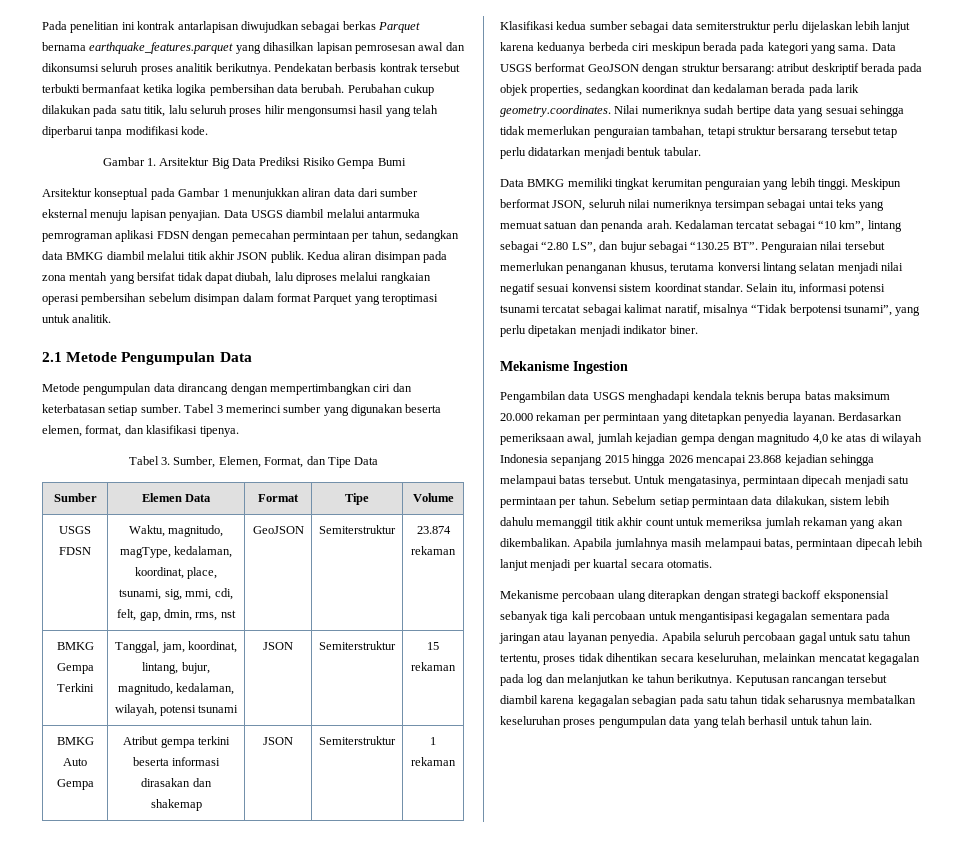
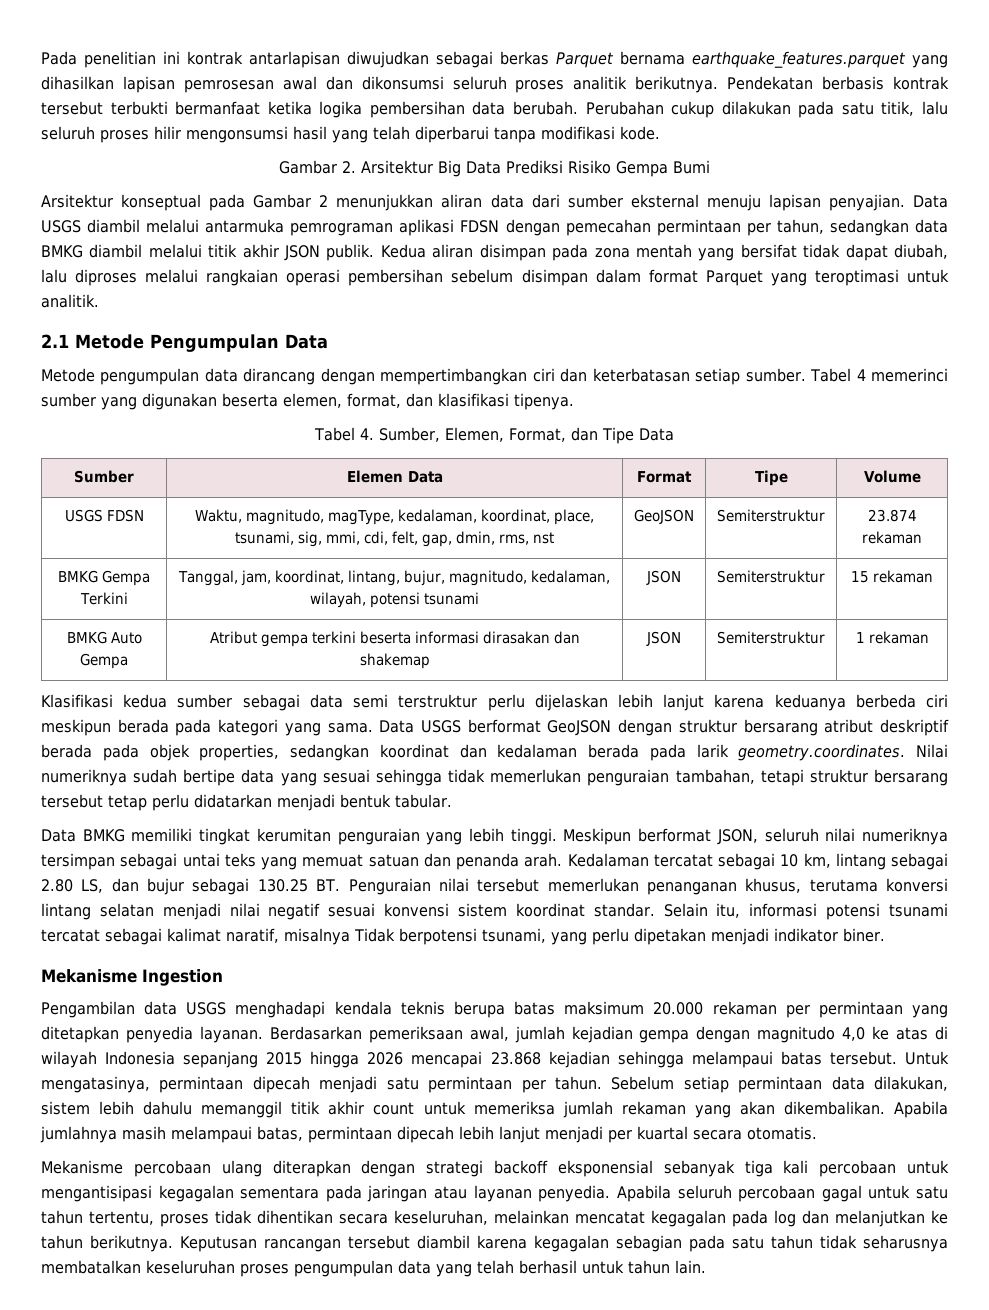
[146,158,156,166] 1. -> [342,161,356,173] 2.
[222,189,229,197] 1 -> [319,195,329,207] 2
[216,405,223,413] 3 -> [856,369,866,381] 4
[161,457,171,465] 3. -> [359,428,374,440] 4.
[695,21,771,30] semiterstruktur -> [353,694,478,708] semi terstruktur
[721,63,774,75] bersarang: -> [743,719,818,736] bersarang
[818,220,902,232] [500,241,596,253] “10 km”, lintang sebagai “2.80 LS”, -> [780,853,948,870] [41,879,104,893] 10 km, lintang sebagai 2.80 LS,
[690,241,758,250] “130.25 BT”. -> [257,879,341,892] 130.25 BT.
[751,304,892,316] “Tidak berpotensi tsunami”, -> [354,928,546,945] Tidak berpotensi tsunami,

